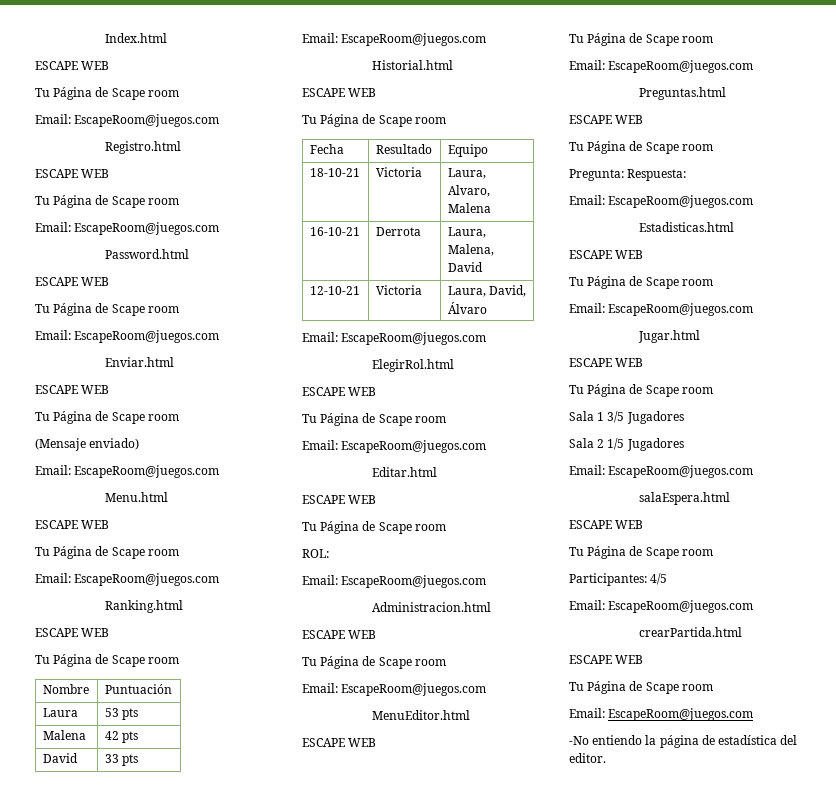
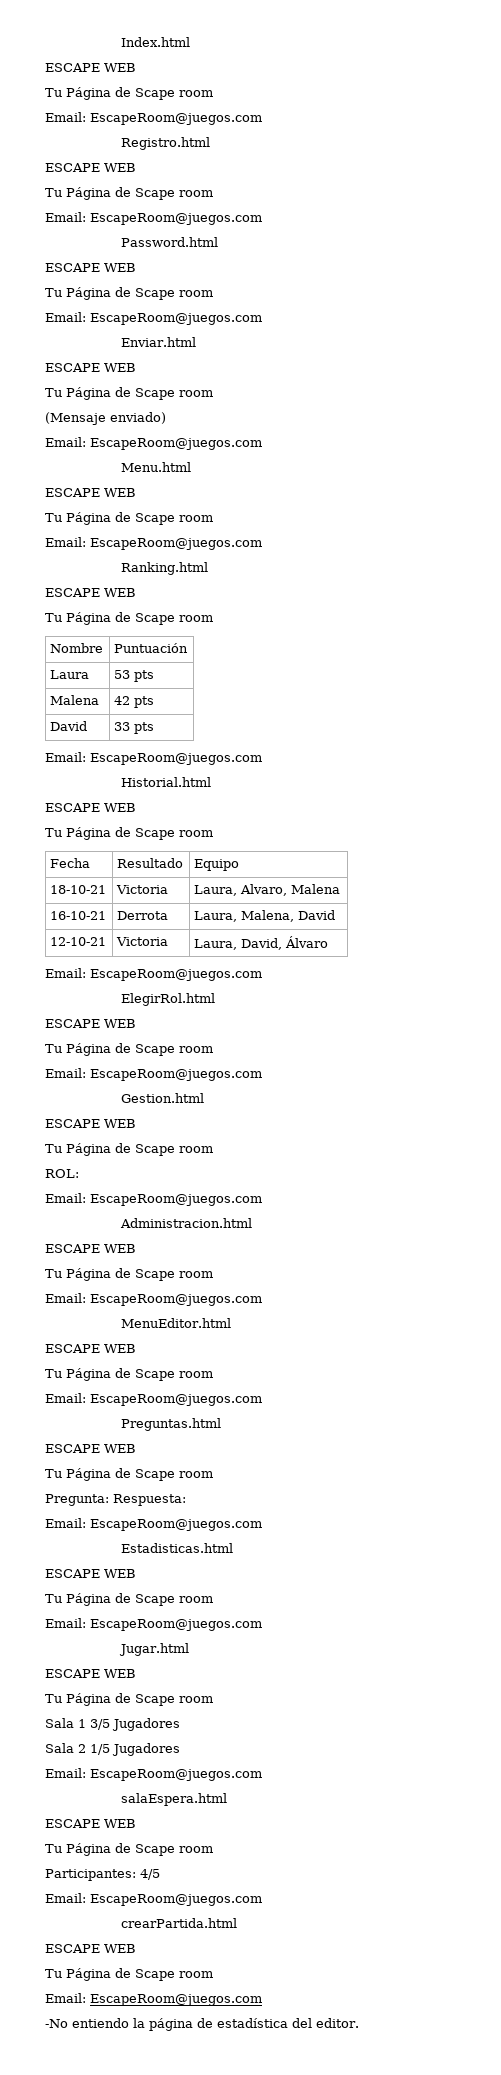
[371,467,437,477] Editar.html -> [121,1093,205,1103] Gestion.html

